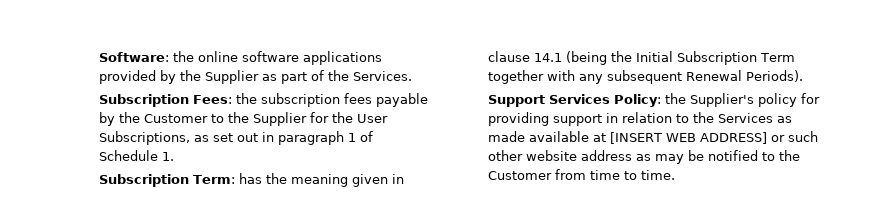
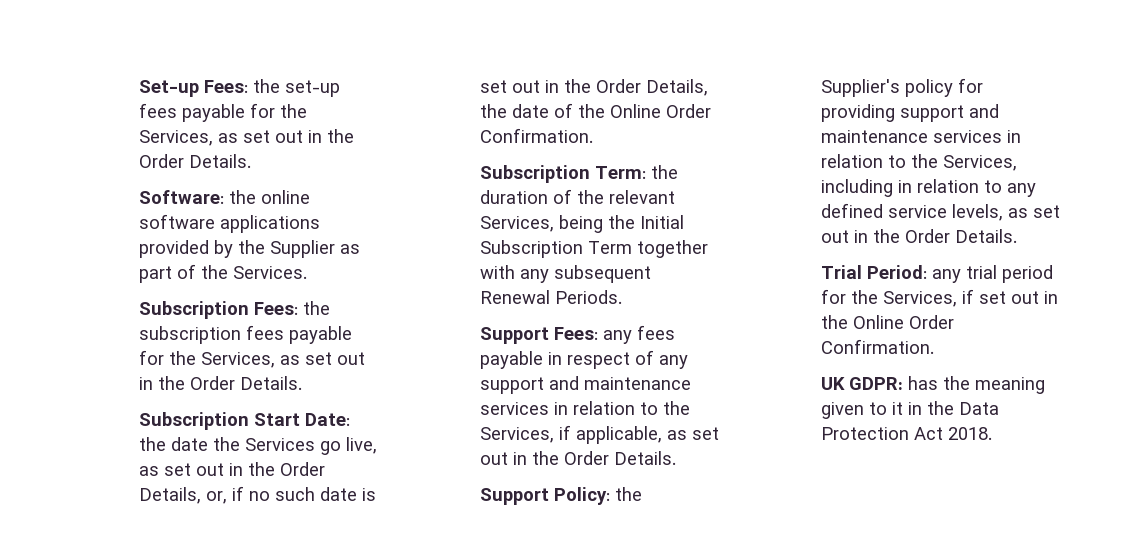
(98, 57) none -> [138,79,340,97] [138,103,307,122] [138,129,354,146] [138,154,251,168] Set-up Fees: the set-up fees payable for the Services, as set out in the Order Details. //
[98,112,388,126] [98,131,373,145] [98,150,174,161] [98,173,404,187] [487,51,607,65] by the Customer to the Supplier for the User Subscriptions, as set out in paragraph 1 of Schedule 1. // Subscription Term: has the meaning given in clause 14.1 (being -> [138,350,365,368] [138,376,302,390] [138,412,350,430] [138,437,377,455] [138,462,325,476] [138,486,376,504] [479,79,708,96] [479,103,711,118] [479,128,593,143] [479,165,678,183] [479,189,675,204] [479,215,603,233] for the Services, as set out in the Order Details. // Subscription Start Date: the date the Services go live, as set out in the Order Details, or, if no such date is set out in the Order Details, the date of the Online Order Confirmation. // Subscription Term: the duration of the relevant Services, being
[745,70,803,82] [487,94,610,107] Periods). // Support Services -> [554,290,622,304] [479,325,675,344] [479,350,688,369] [479,376,691,394] [479,401,690,415] [479,425,719,444] [479,451,676,465] [479,488,549,505] Periods. // Support Fees: any fees payable in respect of any support and maintenance services in relation to the Services, if applicable, as set out in the Order Details. // Support
[605,112,792,123] [487,131,818,144] [487,150,800,164] [487,169,675,180] in relation to the Services as made available at [INSERT WEB ADDRESS] or such other website address as may be notified to the Customer from time to time. -> [968,104,999,118] [820,130,1021,143] [820,154,1017,171] [820,179,1036,197] [820,203,1060,221] [820,229,1017,243] [820,265,1053,283] [820,289,1058,307] [820,315,954,329] [820,339,934,354] [820,376,1045,394] [820,401,999,419] [820,427,992,440] and maintenance services in relation to the Services, including in relation to any defined service levels, as set out in the Order Details. // Trial Period: any trial period for the Services, if set out in the Online Order Confirmation. // UK GDPR: has the meaning given to it in the Data Protection Act 2018.

